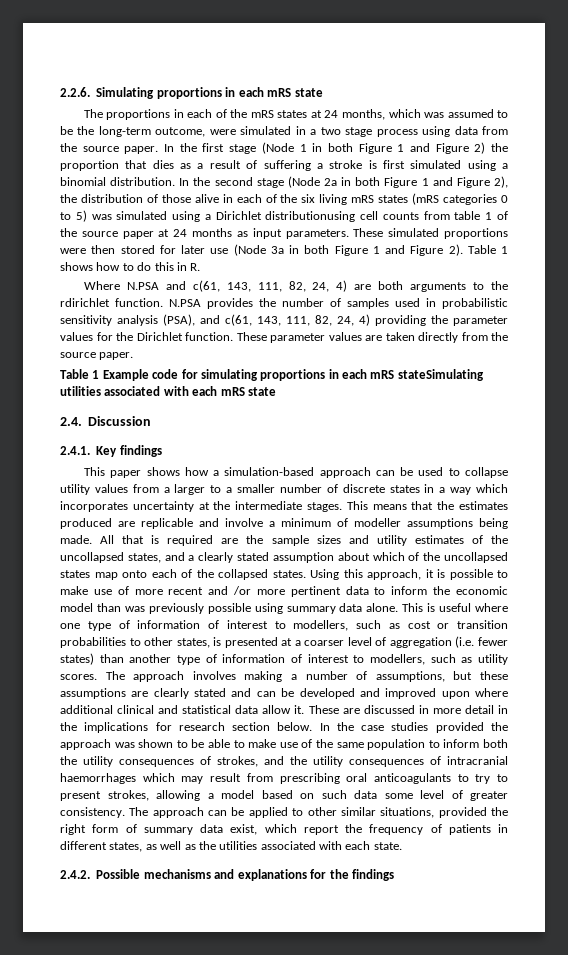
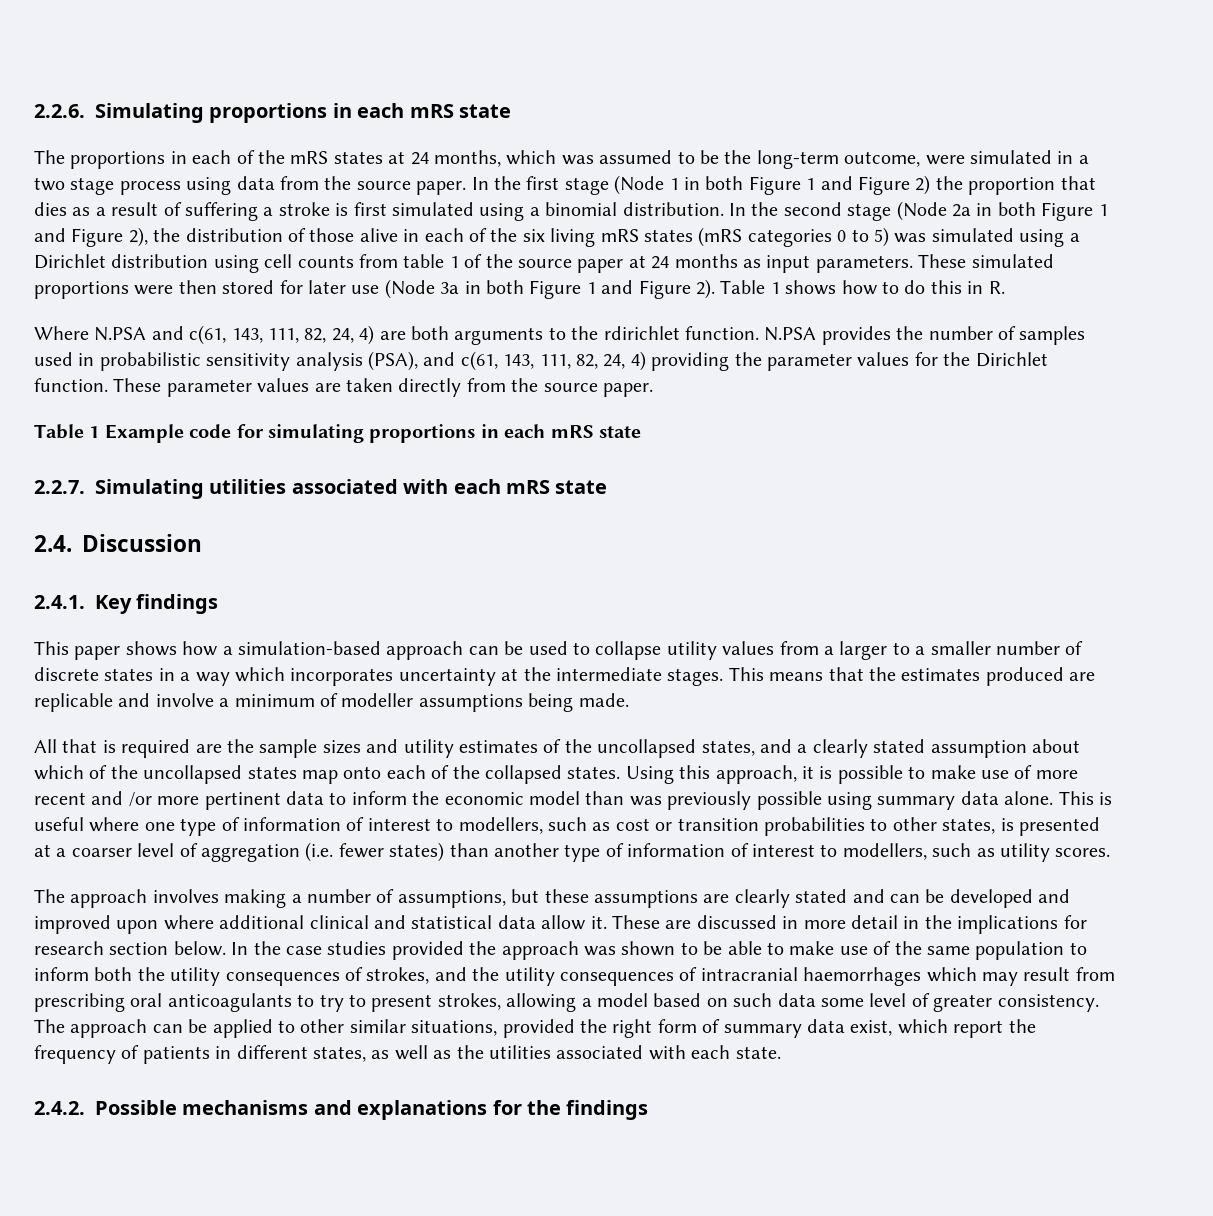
[265,211,356,222] distributionusing -> [111,254,259,273] distribution using
[397,369,484,381] stateSimulating -> [598,426,641,438] [34,479,204,499] state // 2.2.7. Simulating
(92, 539) none -> (629, 700) //
(97, 677) none -> (1111, 852) //

